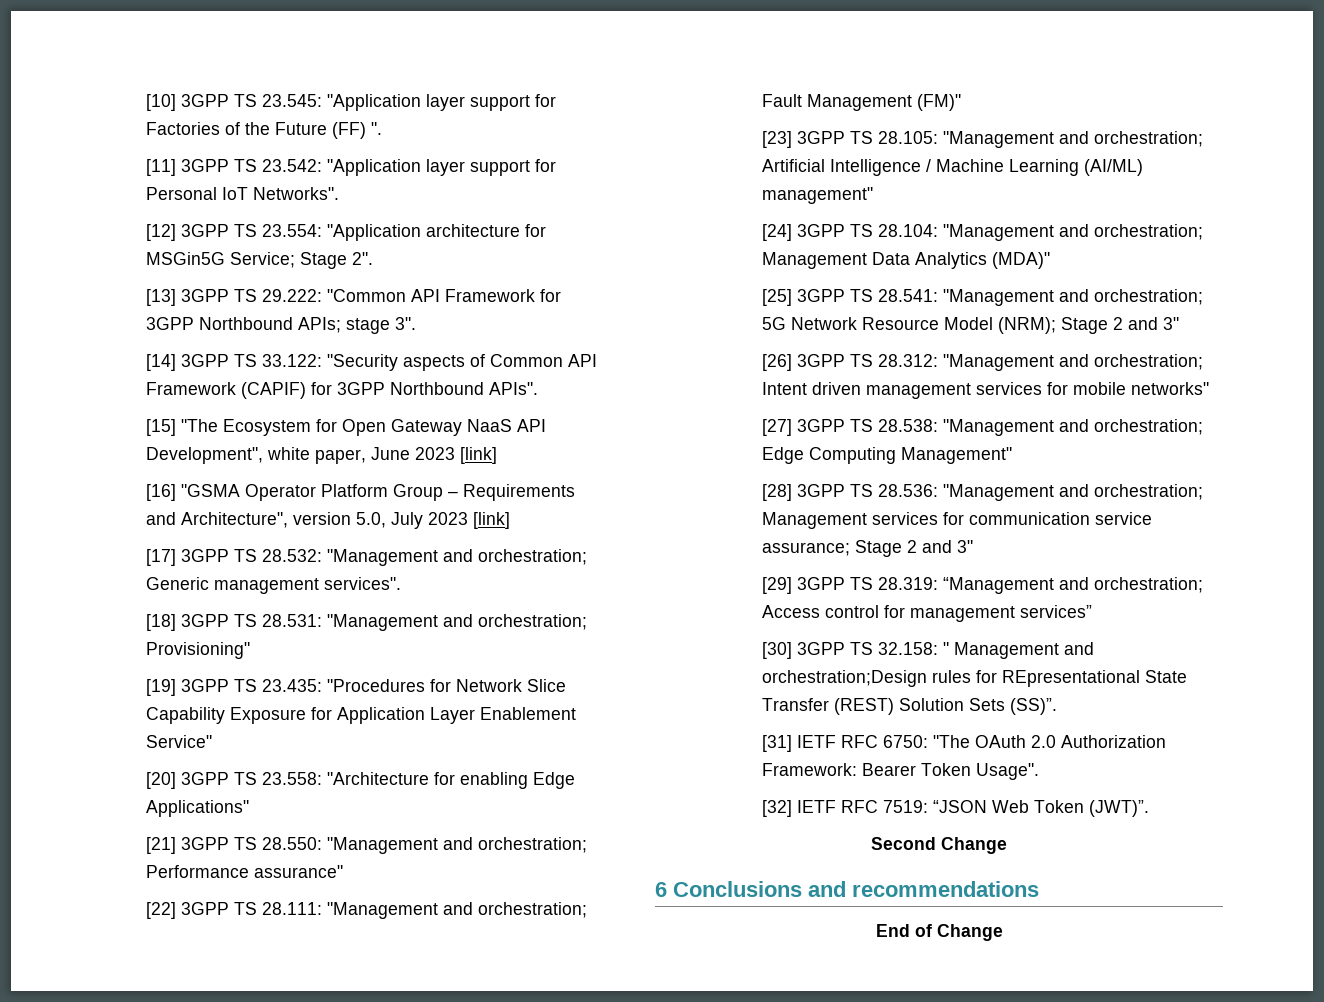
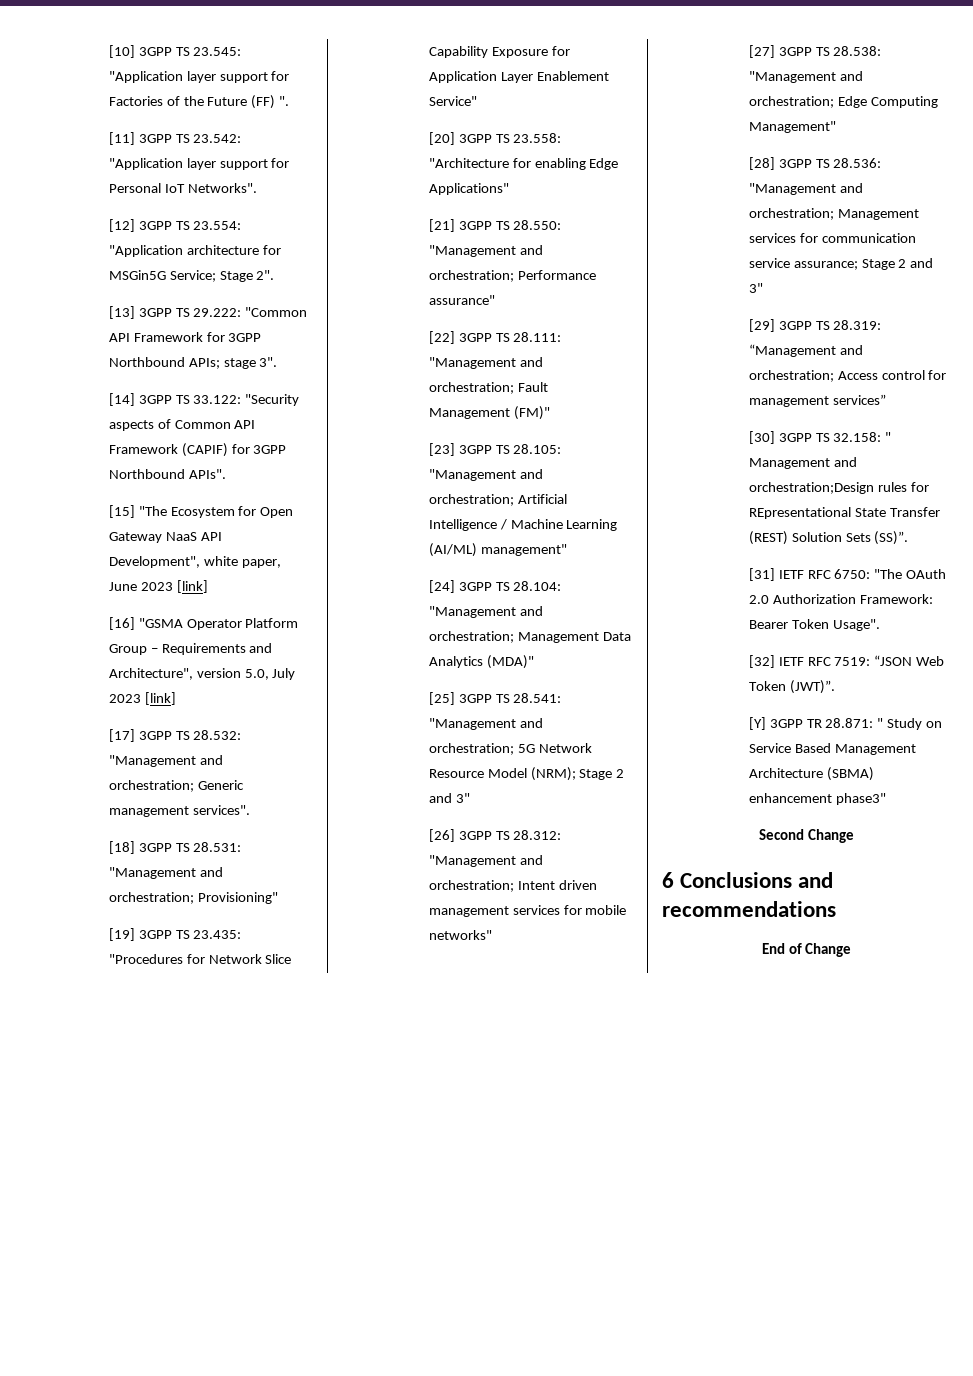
(1149, 808) none -> [748,717,943,730] [748,743,916,755] [748,767,874,781] [748,793,886,805] // [Y] 3GPP TR 28.871: " Study on Service Based Management Architecture (SBMA) enhancement phase3"

